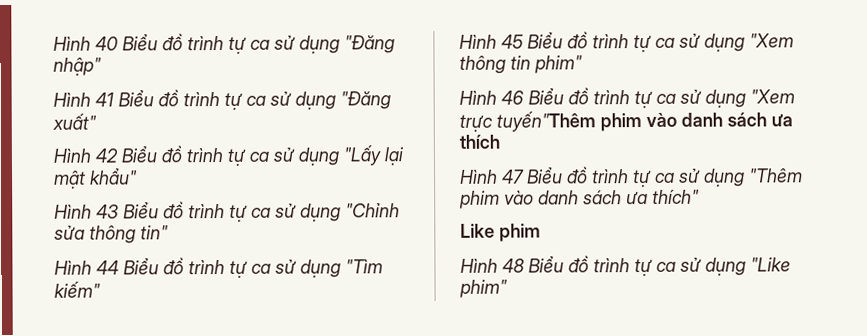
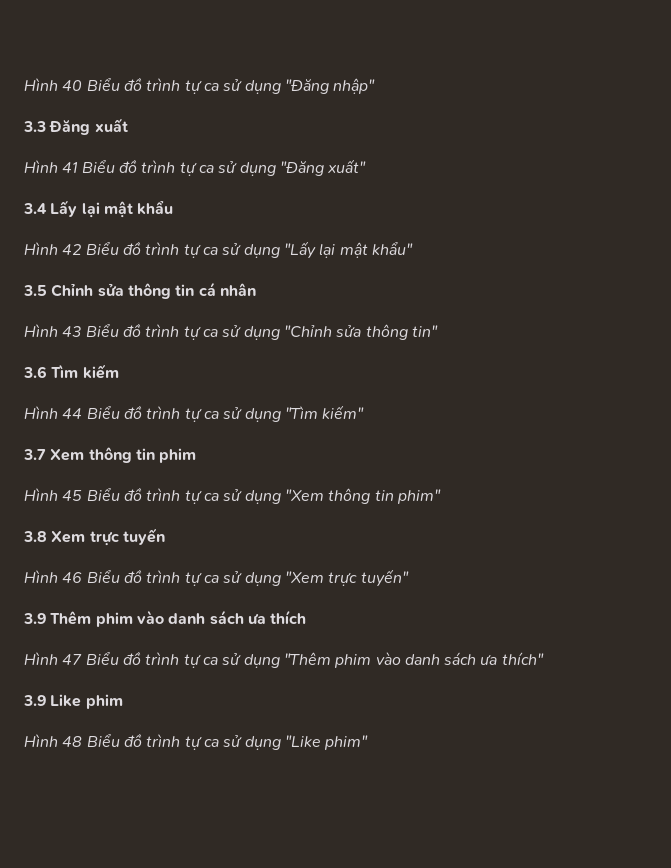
(102, 66) none -> [23,118,128,135] // 3.3 Đăng xuất
(97, 121) none -> [23,200,174,218] // 3.4 Lấy lại mật khẩu
(138, 176) none -> [23,282,256,299] // 3.5 Chỉnh sửa thông tin cá nhân
(169, 232) none -> [23,364,119,379] // 3.6 Tìm kiếm
(101, 289) none -> [23,447,197,463] // 3.7 Xem thông tin phim
(583, 64) none -> [23,528,165,546] // 3.8 Xem trực tuyến
[496,110,596,132] tuyến"Thêm -> [360,569,409,587] [23,611,92,625] tuyến" // 3.9 Thêm
(700, 196) none -> [23,695,46,706] 3.9

